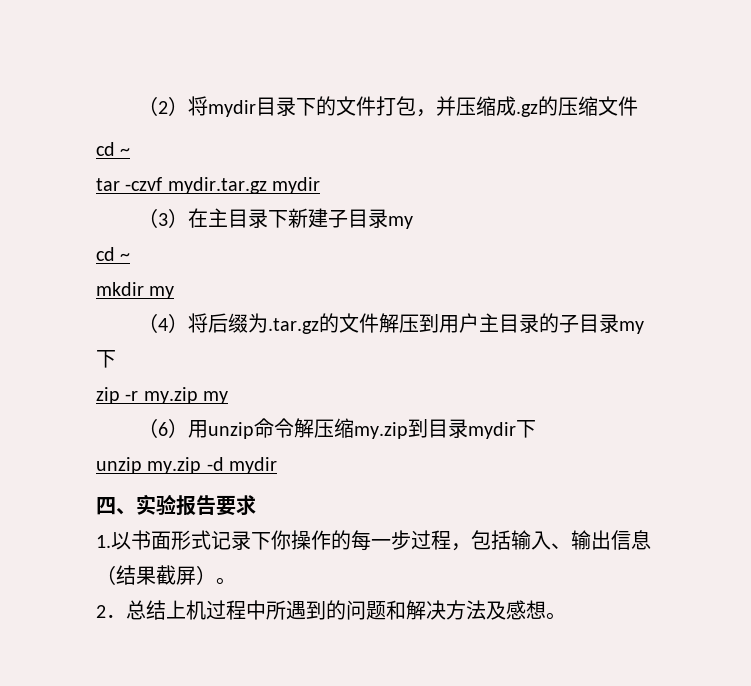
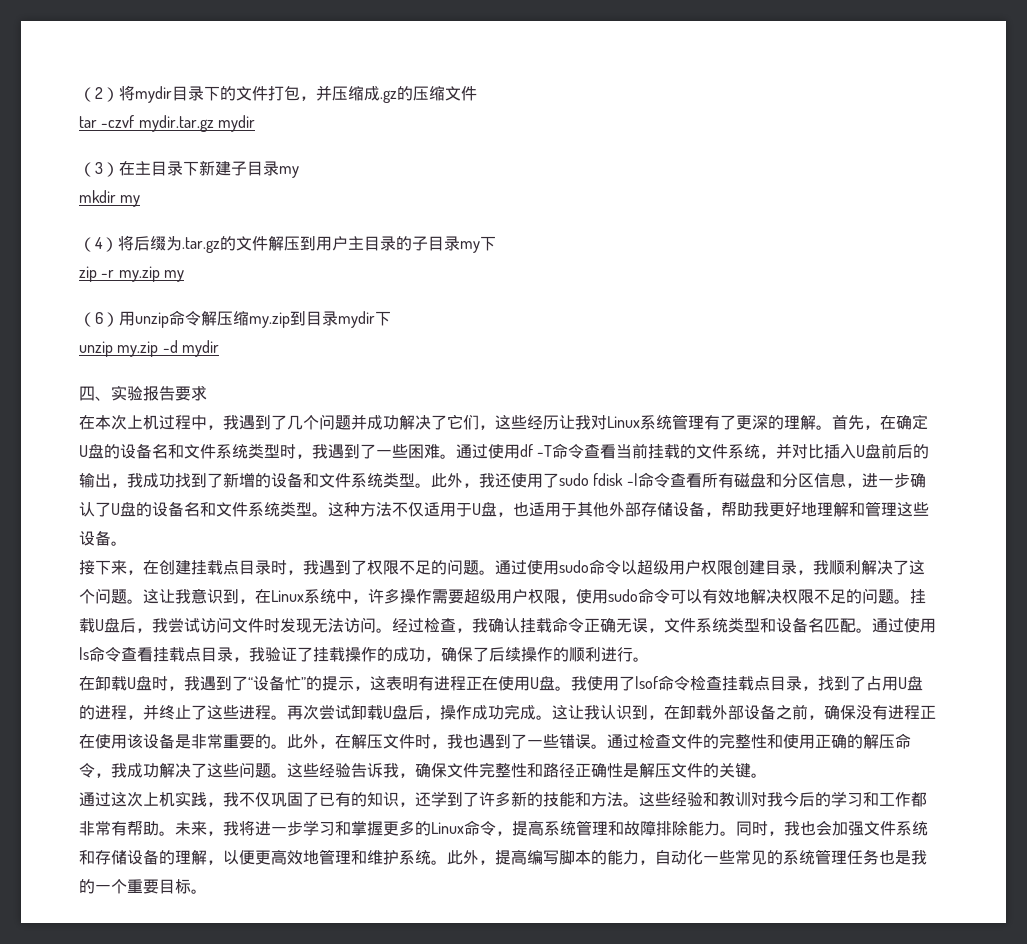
[96,142,131,156] // cd ~ -> (477, 93) none
[96,247,131,261] // cd ~ -> (299, 172) none
[96,530,651,551] [96,565,236,585] [96,600,546,620] 1.以书面形式记录下你操作的每一步过程，包括输入、输出信息（结果截屏）。 // 2．总结上机过程中所遇到的问题和解决方法及感想 -> [79,414,928,430] [79,443,930,459] [79,472,926,488] [79,501,929,517] [79,530,127,546] [79,559,925,575] [79,588,926,604] [79,617,936,633] [79,646,649,662] [79,675,923,691] [79,704,936,720] [79,733,911,749] [79,762,767,778] [79,791,927,807] [79,820,928,836] [79,849,927,865] [79,879,191,894] 在本次上机过程中，我遇到了几个问题并成功解决了它们，这些经历让我对Linux系统管理有了更深的理解。首先，在确定U盘的设备名和文件系统类型时，我遇到了一些困难。通过使用df -T命令查看当前挂载的文件系统，并对比插入U盘前后的输出，我成功找到了新增的设备和文件系统类型。此外，我还使用了sudo fdisk -l命令查看所有磁盘和分区信息，进一步确认了U盘的设备名和文件系统类型。这种方法不仅适用于U盘，也适用于其他外部存储设备，帮助我更好地理解和管理这些设备。 // 接下来，在创建挂载点目录时，我遇到了权限不足的问题。通过使用sudo命令以超级用户权限创建目录，我顺利解决了这个问题。这让我意识到，在Linux系统中，许多操作需要超级用户权限，使用sudo命令可以有效地解决权限不足的问题。挂载U盘后，我尝试访问文件时发现无法访问。经过检查，我确认挂载命令正确无误，文件系统类型和设备名匹配。通过使用ls命令查看挂载点目录，我验证了挂载操作的成功，确保了后续操作的顺利进行。 // 在卸载U盘时，我遇到了“设备忙”的提示，这表明有进程正在使用U盘。我使用了lsof命令检查挂载点目录，找到了占用U盘的进程，并终止了这些进程。再次尝试卸载U盘后，操作成功完成。这让我认识到，在卸载外部设备之前，确保没有进程正在使用该设备是非常重要的。此外，在解压文件时，我也遇到了一些错误。通过检查文件的完整性和使用正确的解压命令，我成功解决了这些问题。这些经验告诉我，确保文件完整性和路径正确性是解压文件的关键。 // 通过这次上机实践，我不仅巩固了已有的知识，还学到了许多新的技能和方法。这些经验和教训对我今后的学习和工作都非常有帮助。未来，我将进一步学习和掌握更多的Linux命令，提高系统管理和故障排除能力。同时，我也会加强文件系统和存储设备的理解，以便更高效地管理和维护系统。此外，提高编写脚本的能力，自动化一些常见的系统管理任务也是我的一个重要目标

